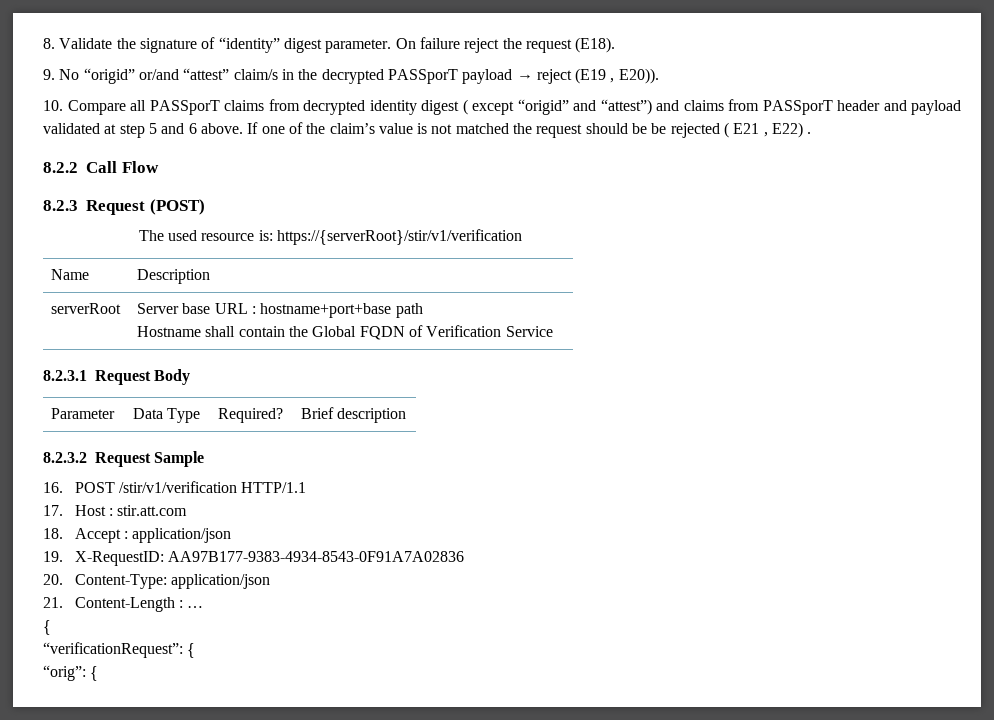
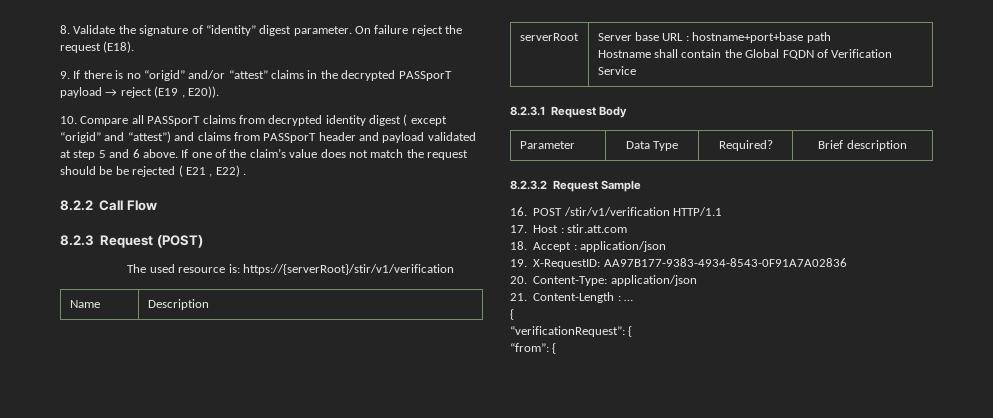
[59,68,278,84] No “origid” or/and “attest” claim/s -> [73,70,304,81] If there is no “origid” and/or “attest” claims
[417,123,509,134] is not matched -> [320,149,404,158] does not match
[43,665,86,681] “orig”: -> [510,343,549,352] “from”:

